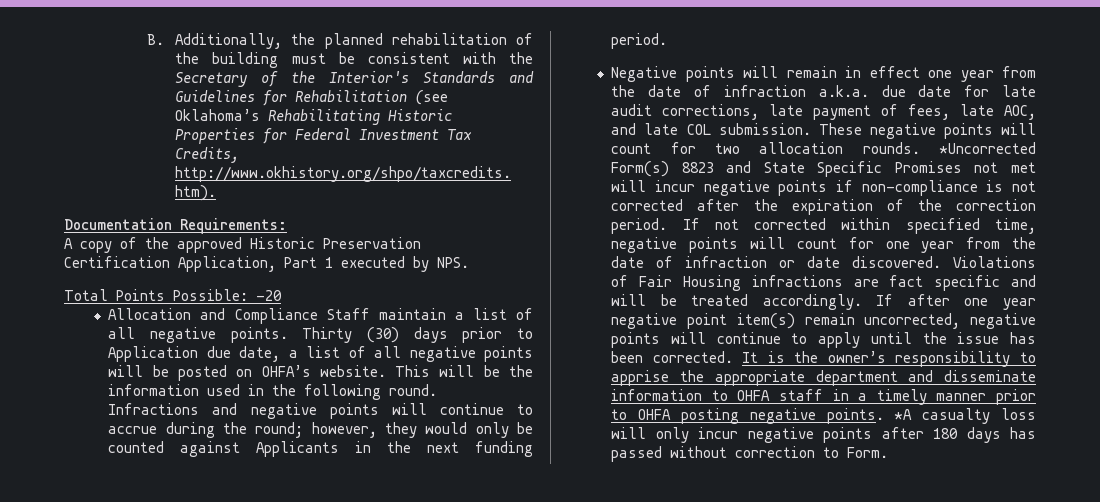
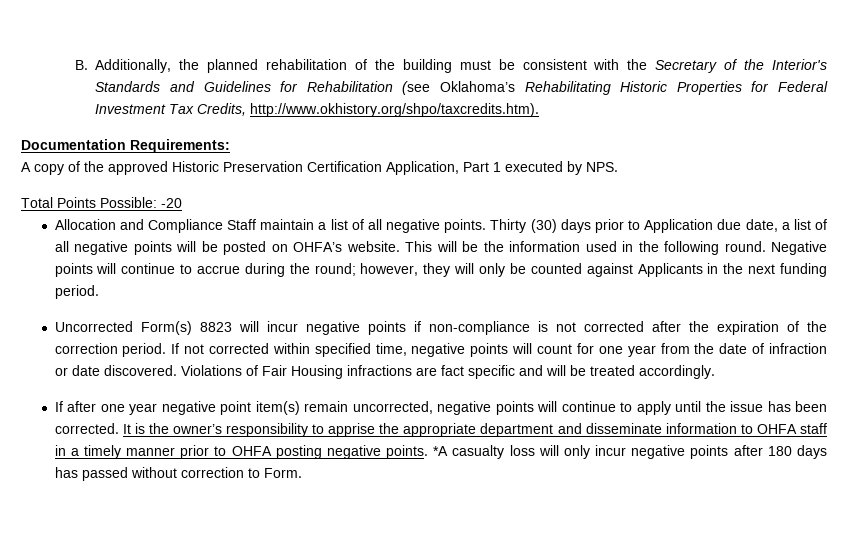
[108,403,317,419] Infractions and negative -> [771,241,828,255] Negative
[425,422,468,434] would -> [454,263,475,274] will
[611,66,1036,82] [611,85,1036,97] [611,104,1036,120] [611,123,1036,139] [611,142,1036,154] [611,161,1036,177] Negative points will remain in effect one year from the date of infraction a.k.a. due date for late audit corrections, late payment of fees, late AOC, and late COL submission. These negative points will count for two allocation rounds. *Uncorrected Form(s) 8823 and State Specific Promises not met -> [54,321,232,335] Uncorrected Form(s) 8823
(862, 302) none -> (715, 372) //

